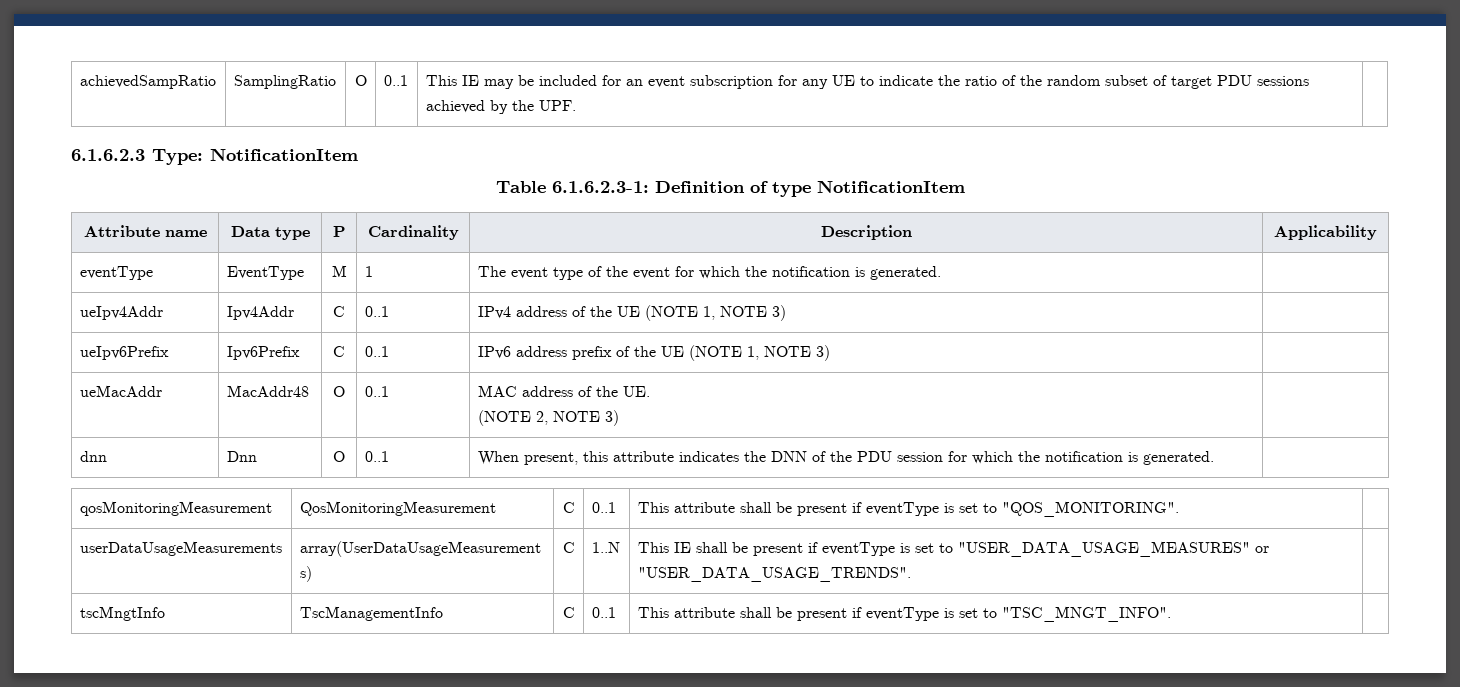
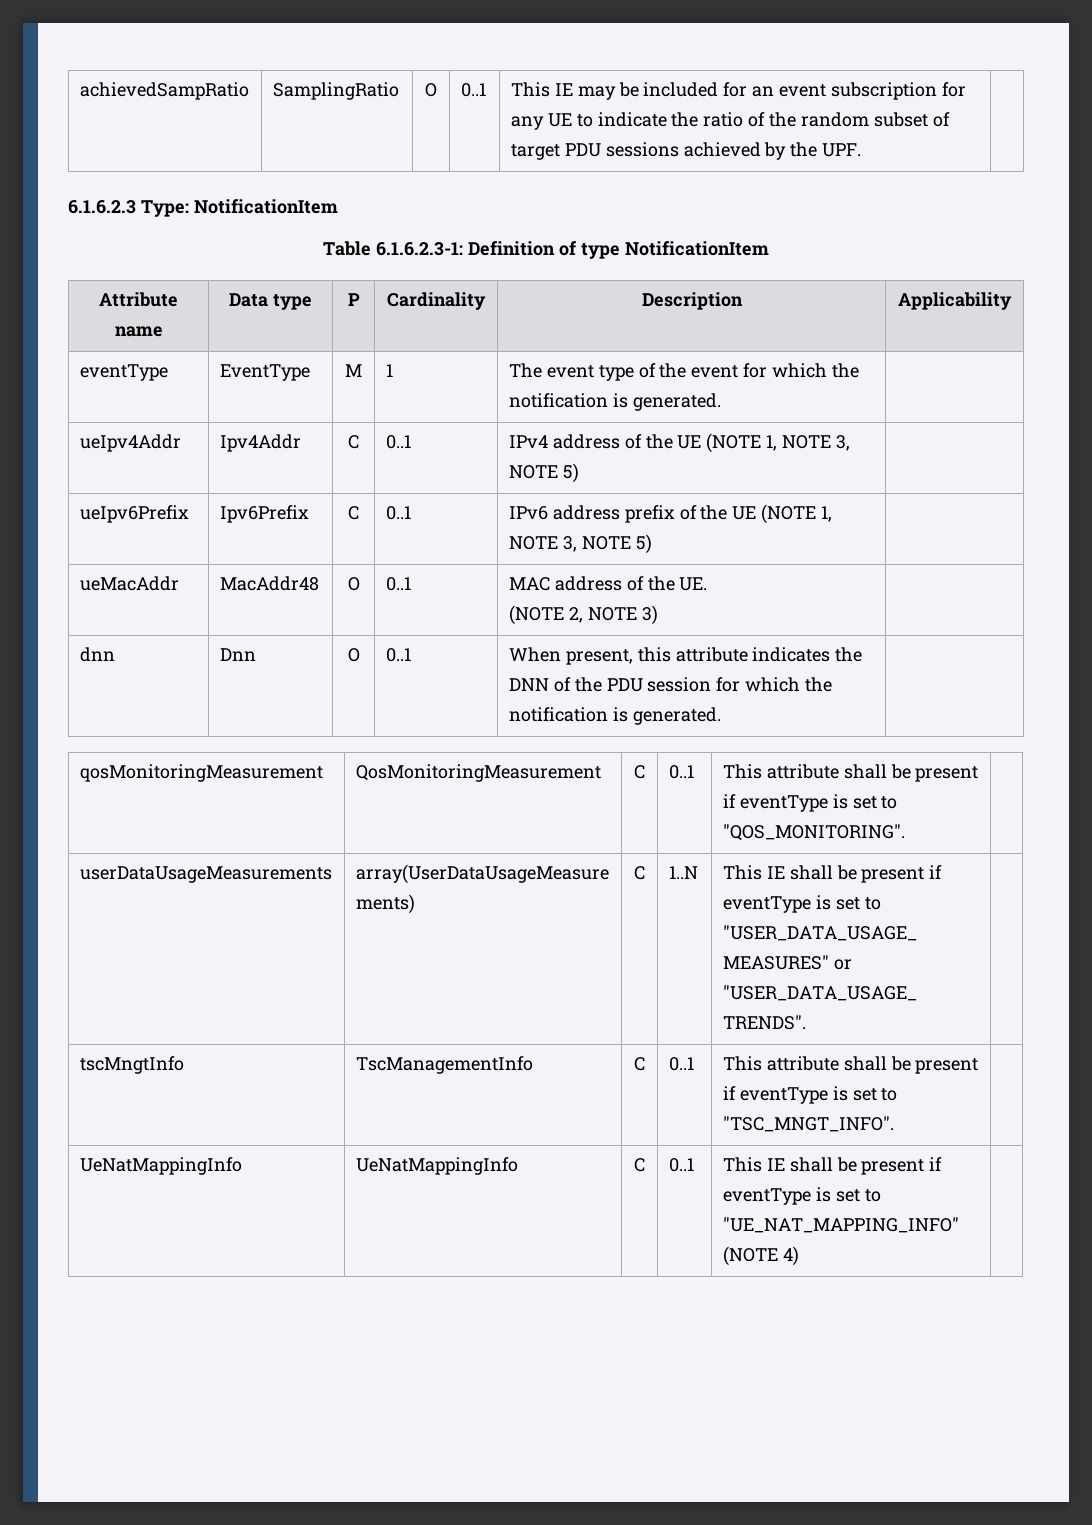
[771,305,786,321] 3) -> [835,435,850,451] [508,463,579,483] 3, NOTE 5)
[815,345,830,361] 3) -> [562,534,652,554] 3, NOTE 5)
(1171, 614) none -> [79,1157,242,1175] [355,1157,518,1175] [634,1158,645,1172] [668,1158,694,1172] [722,1157,943,1175] [722,1187,881,1205] [722,1217,959,1233] [722,1246,799,1266] // UeNatMappingInfo | UeNatMappingInfo | C | 0..1 | This IE shall be present if eventType is set to "UE_NAT_MAPPING_INFO" (NOTE 4) |

